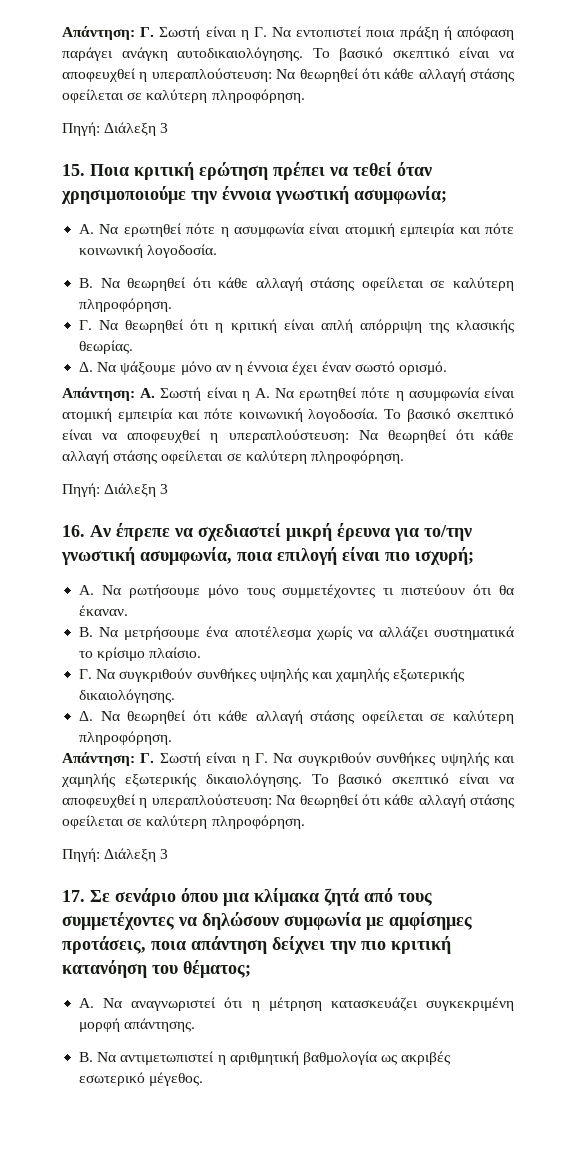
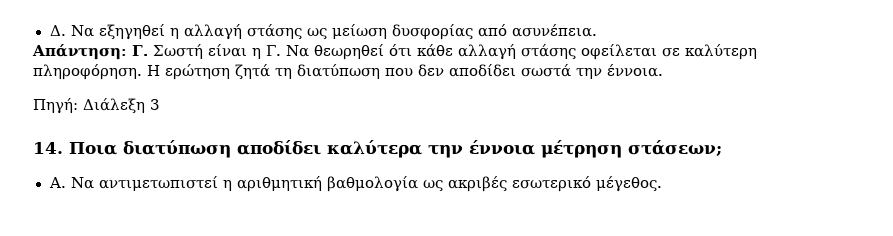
[62,26,514,40] [62,47,514,61] [62,68,514,82] [62,89,305,103] [62,122,169,136] [62,162,432,180] [61,186,447,204] [79,223,514,237] [79,244,218,258] [79,277,514,291] [79,298,173,312] [79,319,514,333] [79,340,134,354] [79,361,447,375] [62,387,515,401] [62,408,514,422] [62,429,514,443] [62,450,404,464] [62,483,169,497] [62,523,472,541] [61,547,474,565] [79,584,514,598] [79,605,129,616] [79,626,514,640] [79,647,202,661] [79,668,465,682] [79,689,176,703] [79,710,514,724] [79,731,173,745] [62,752,515,766] [61,773,514,787] [62,794,514,808] [62,815,305,829] [62,848,169,862] [62,888,432,906] [62,912,472,930] [62,936,451,954] [62,960,251,978] [79,997,514,1011] [79,1018,196,1032] [79,1052,94,1062] Απάντηση: Γ. Σωστή είναι η Γ. Να εντοπιστεί ποια πράξη ή απόφαση παράγει ανάγκη αυτοδικαιολόγησης. Το βασικό σκεπτικό είναι να αποφευχθεί η υπεραπλούστευση: Να θεωρηθεί ότι κάθε αλλαγή στάσης οφείλεται σε καλύτερη πληροφόρηση. // Πηγή: Διάλεξη 3 // 15. Ποια κριτική ερώτηση πρέπει να τεθεί όταν χρησιμοποιούμε την έννοια γνωστική ασυμφωνία; // Α. Να ερωτηθεί πότε η ασυμφωνία είναι ατομική εμπειρία και πότε κοινωνική λογοδοσία. // Β. Να θεωρηθεί ότι κάθε αλλαγή στάσης οφείλεται σε καλύτερη πληροφόρηση. // Γ. Να θεωρηθεί ότι η κριτική είναι απλή απόρριψη της κλασικής θεωρίας. // Δ. Να ψάξουμε μόνο αν η έννοια έχει έναν σωστό ορισμό. // Απάντηση: Α. Σωστή είναι η Α. Να ερωτηθεί πότε η ασυμφωνία είναι ατομική εμπειρία και πότε κοινωνική λογοδοσία. Το βασικό σκεπτικό είναι να αποφευχθεί η υπεραπλούστευση: Να θεωρηθεί ότι κάθε αλλαγή στάσης οφείλεται σε καλύτερη πληροφόρηση. // Πηγή: Διάλεξη 3 // 16. Αν έπρεπε να σχεδιαστεί μικρή έρευνα για το/την γνωστική ασυμφωνία, ποια επιλογή είναι πιο ισχυρή; // Α. Να ρωτήσουμε μόνο τους συμμετέχοντες τι πιστεύουν ότι θα έκαναν. // Β. Να μετρήσουμε ένα αποτέλεσμα χωρίς να αλλάζει συστηματικά το κρίσιμο πλαίσιο. // Γ. Να συγκριθούν συνθήκες υψηλής και χαμηλής εξωτερικής δικαιολόγησης. // Δ. Να θεωρηθεί ότι κάθε αλλαγή στάσης οφείλεται σε καλύτερη πληροφόρηση. // Απάντηση: Γ. Σωστή είναι η Γ. Να συγκριθούν συνθήκες υψηλής και χαμηλής εξωτερικής δικαιολόγησης. Το βασικό σκεπτικό είναι να αποφευχθεί η υπεραπλούστευση: Να θεωρηθεί ότι κάθε αλλαγή στάσης οφείλεται σε καλύτερη πληροφόρηση. // Πηγή: Διάλεξη 3 // 17. Σε σενάριο όπου μια κλίμακα ζητά από τους συμμετέχοντες να δηλώσουν συμφωνία με αμφίσημες προτάσεις, ποια απάντηση δείχνει την πιο κριτική κατανόηση του θέματος; // Α. Να αναγνωριστεί ότι η μέτρηση κατασκευάζει συγκεκριμένη μορφή απάντησης. // Β. -> [49,24,597,40] [32,44,757,60] [33,64,663,80] [33,98,160,114] [33,140,722,158] [48,177,66,188] Δ. Να εξηγηθεί η αλλαγή στάσης ως μείωση δυσφορίας από ασυνέπεια. // Απάντηση: Γ. Σωστή είναι η Γ. Να θεωρηθεί ότι κάθε αλλαγή στάσης οφείλεται σε καλύτερη πληροφόρηση. Η ερώτηση ζητά τη διατύπωση που δεν αποδίδει σωστά την έννοια. // Πηγή: Διάλεξη 3 // 14. Ποια διατύπωση αποδίδει καλύτερα την έννοια μέτρηση στάσεων; // Α.

